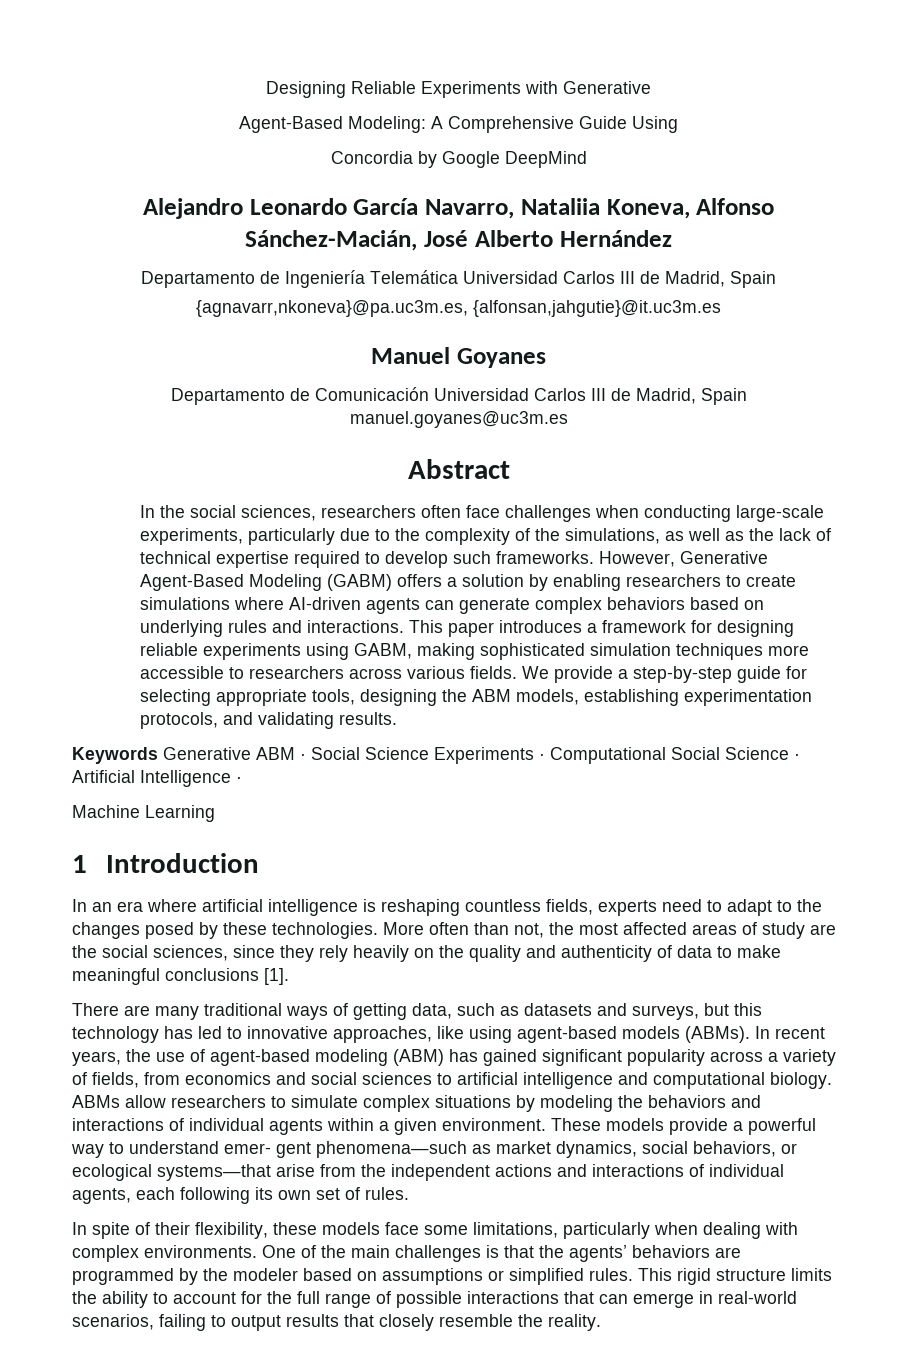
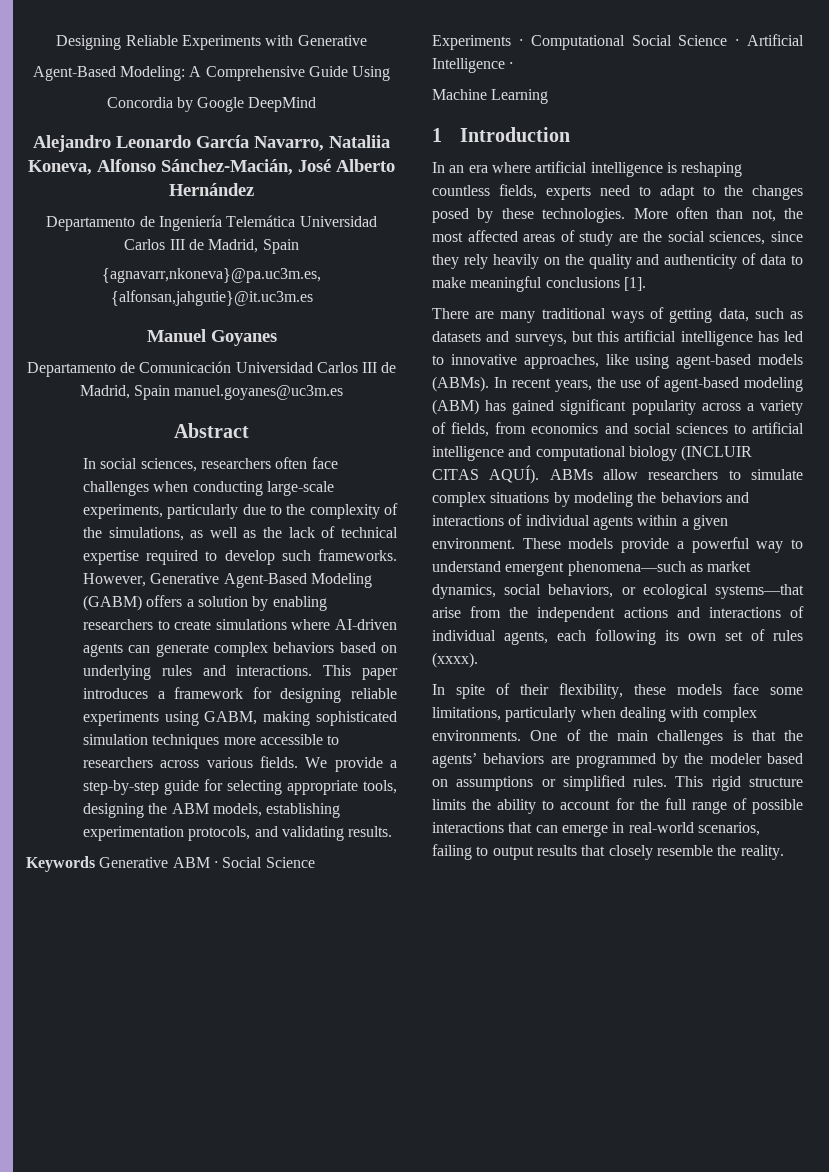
[159,505,185,518] the -> (96, 463) none
[72,1026,159,1043] technology -> [624,330,753,346] artificial intelligence
[770,1072,832,1089] biology. -> [628,445,753,461] [432,465,540,484] biology (INCLUIR CITAS AQUÍ).
[224,1142,311,1158] emer- gent -> [505,562,565,576] emergent
[365,1187,409,1200] rules. -> [773,630,803,641] [432,652,478,668] rules (xxxx).

